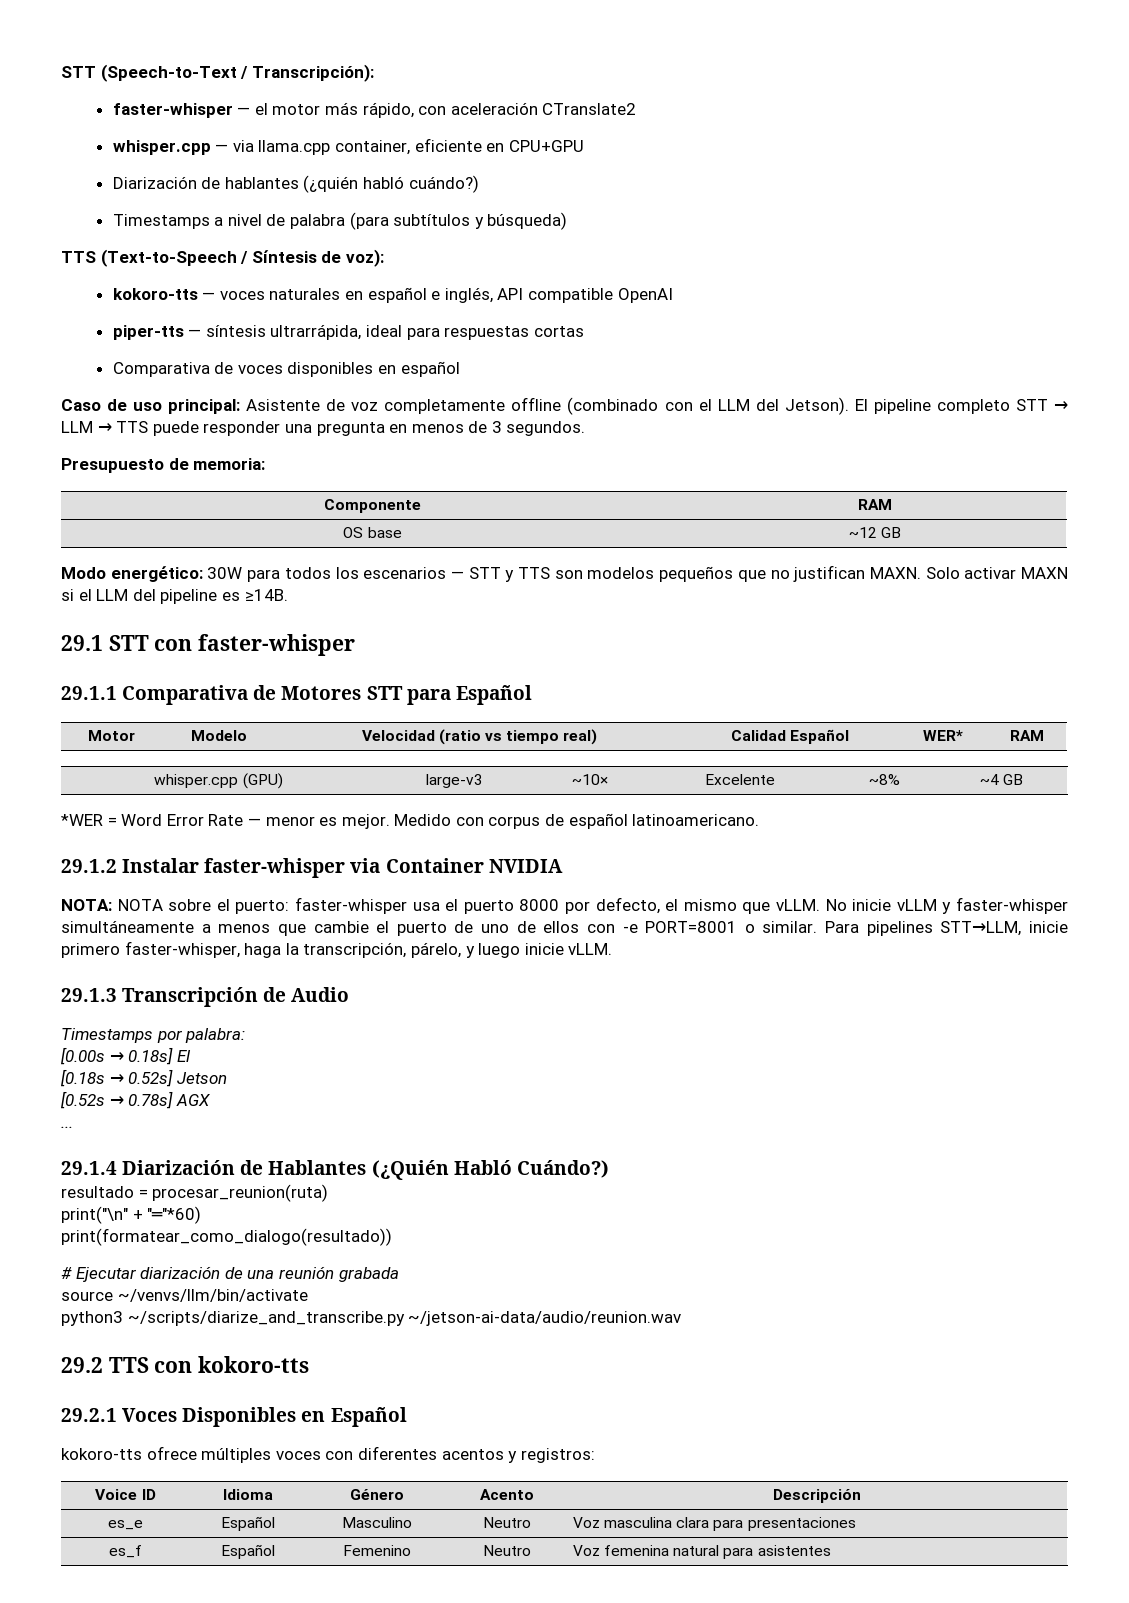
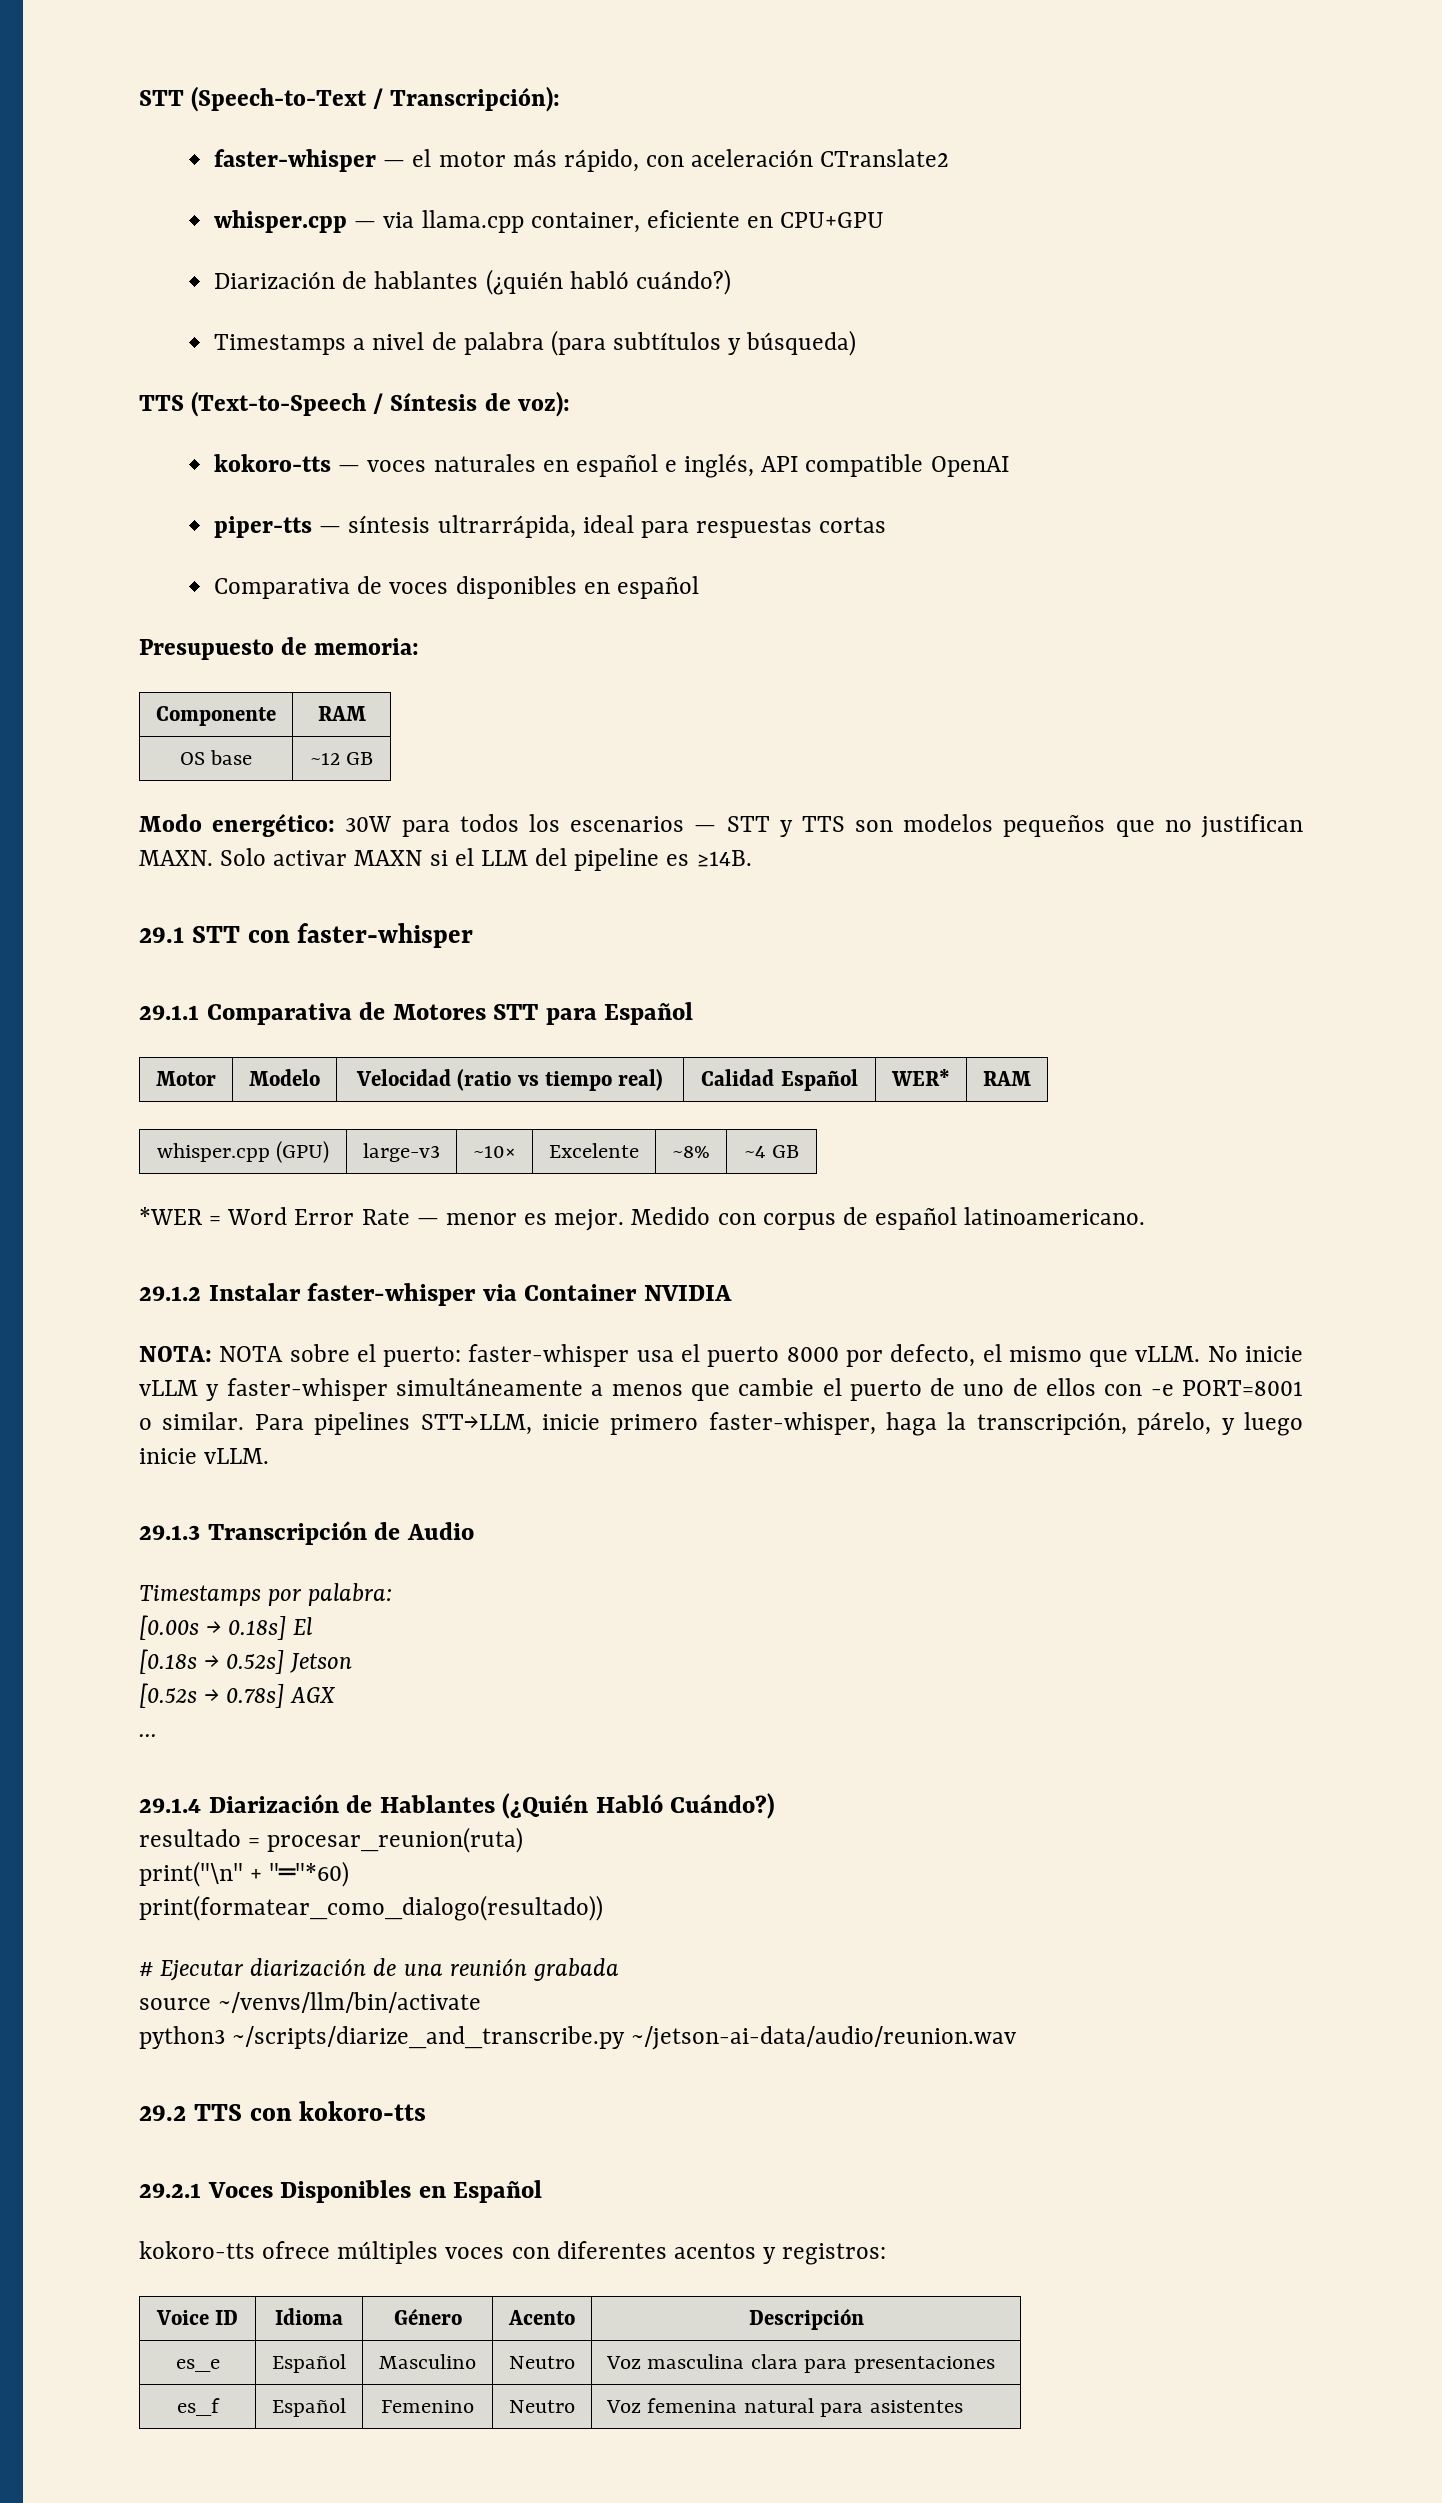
[61,397,1069,415] [61,421,586,436] // Caso de uso principal: Asistente de voz completamente offline (combinado con el LLM del Jetson). El pipeline completo STT → LLM → TTS puede responder una pregunta en menos de 3 segundos. -> (699, 587) none

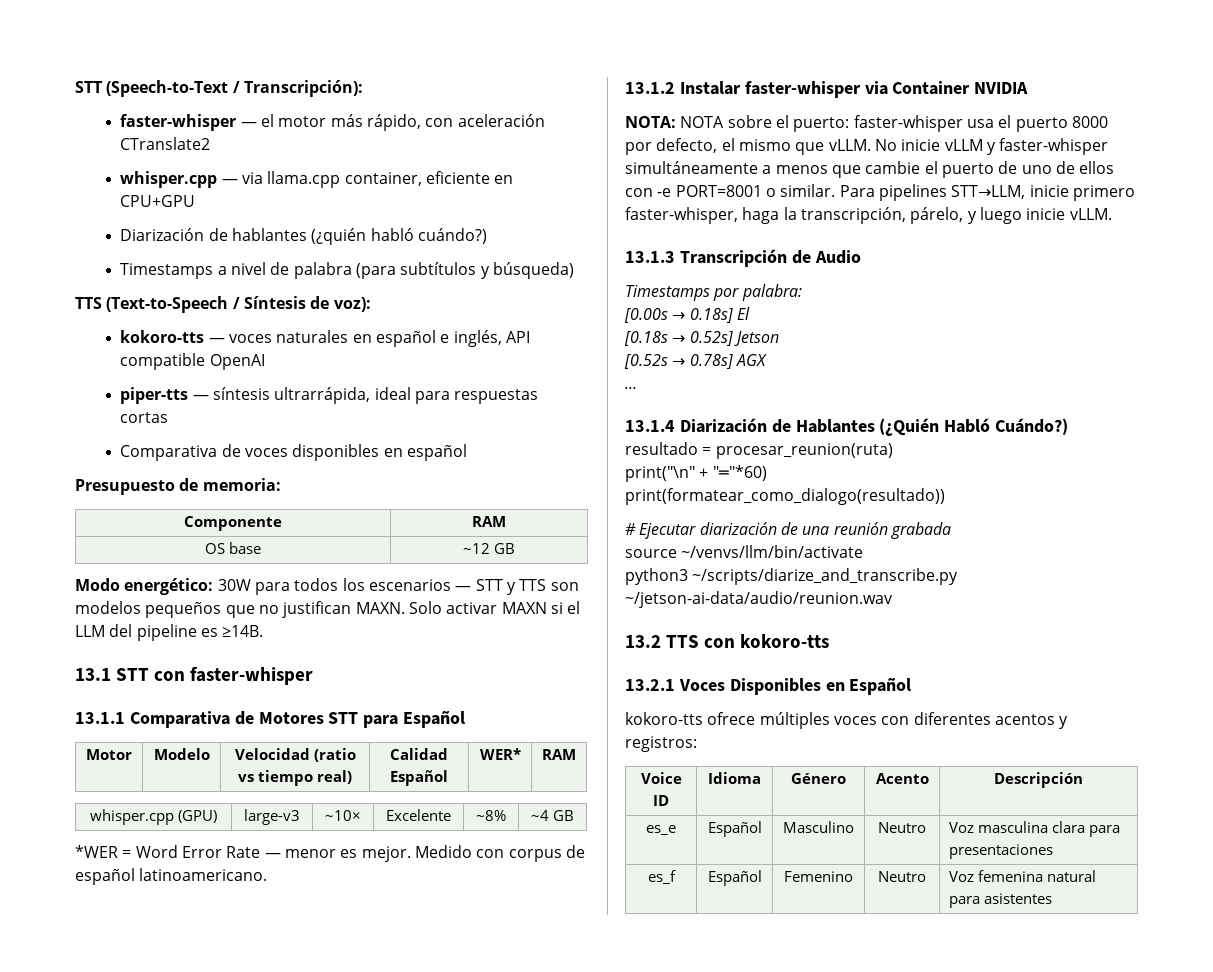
[139,927,184,943] 29.1 -> [75,668,111,681] 13.1
[139,1005,199,1020] 29.1.1 -> [75,712,125,724] 13.1.1
[139,1286,201,1301] 29.1.2 -> [625,82,675,94] 13.1.2
[139,1525,200,1540] 29.1.3 -> [625,251,675,263] 13.1.3
[139,1798,201,1813] 29.1.4 -> [625,420,675,432] 13.1.4
[139,2105,186,2121] 29.2 -> [625,635,661,648] 13.2
[139,2183,201,2198] 29.2.1 -> [625,679,675,691] 13.2.1

